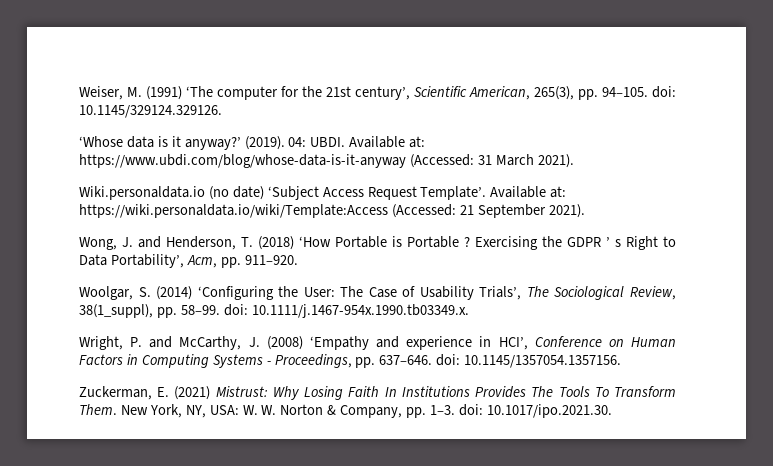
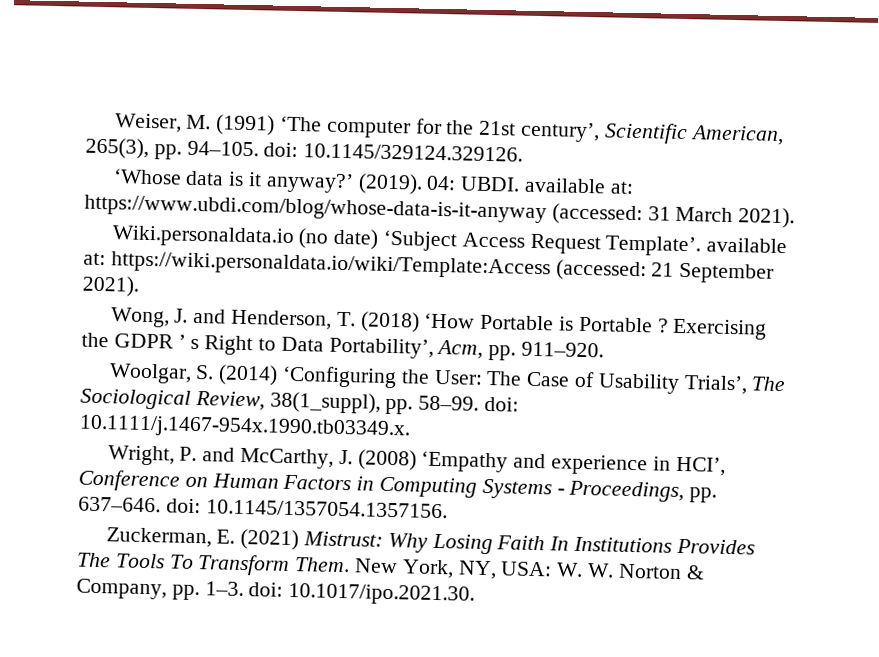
[349,136,406,148] Available -> [524,177,607,194] available
[409,154,474,168] (Accessed: -> [551,203,643,226] (accessed:
[490,186,547,198] Available -> [706,237,788,254] available
[391,204,456,218] (Accessed: -> [555,259,647,282] (accessed:

